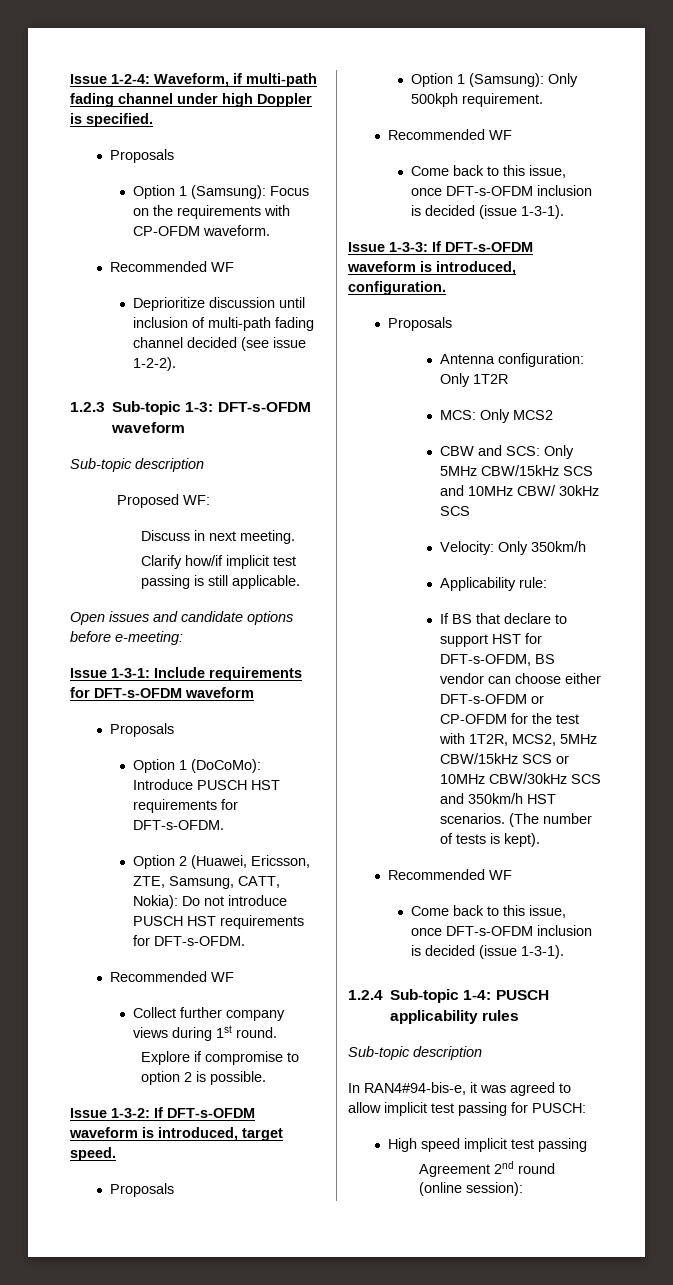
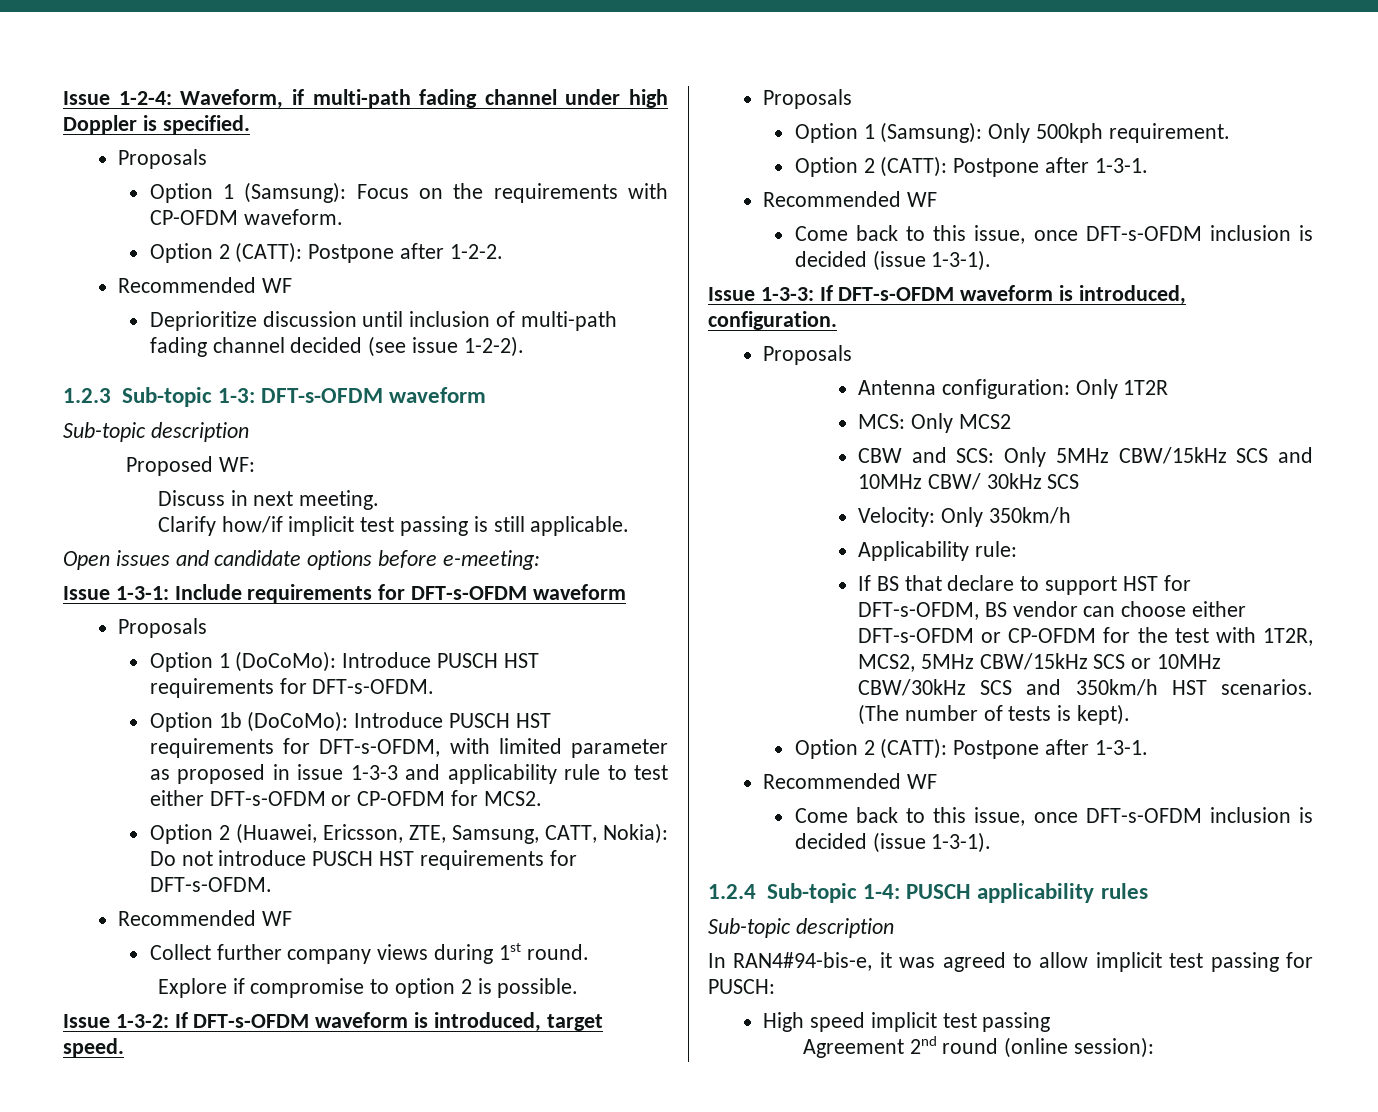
(271, 230) none -> [149,242,503,263] // Option 2 (CATT): Postpone after 1-2-2.
(225, 825) none -> [149,711,551,732] [149,738,668,758] [149,764,668,784] [149,790,542,806] // Option 1b (DoCoMo): Introduce PUSCH HST requirements for DFT-s-OFDM, with limited parameter as proposed in issue 1-3-3 and applicability rule to test either DFT-s-OFDM or CP-OFDM for MCS2.
(544, 100) none -> [794,156,1148,177] // Option 2 (CATT): Postpone after 1-3-1.
(540, 840) none -> [794,738,1148,759] // Option 2 (CATT): Postpone after 1-3-1.

